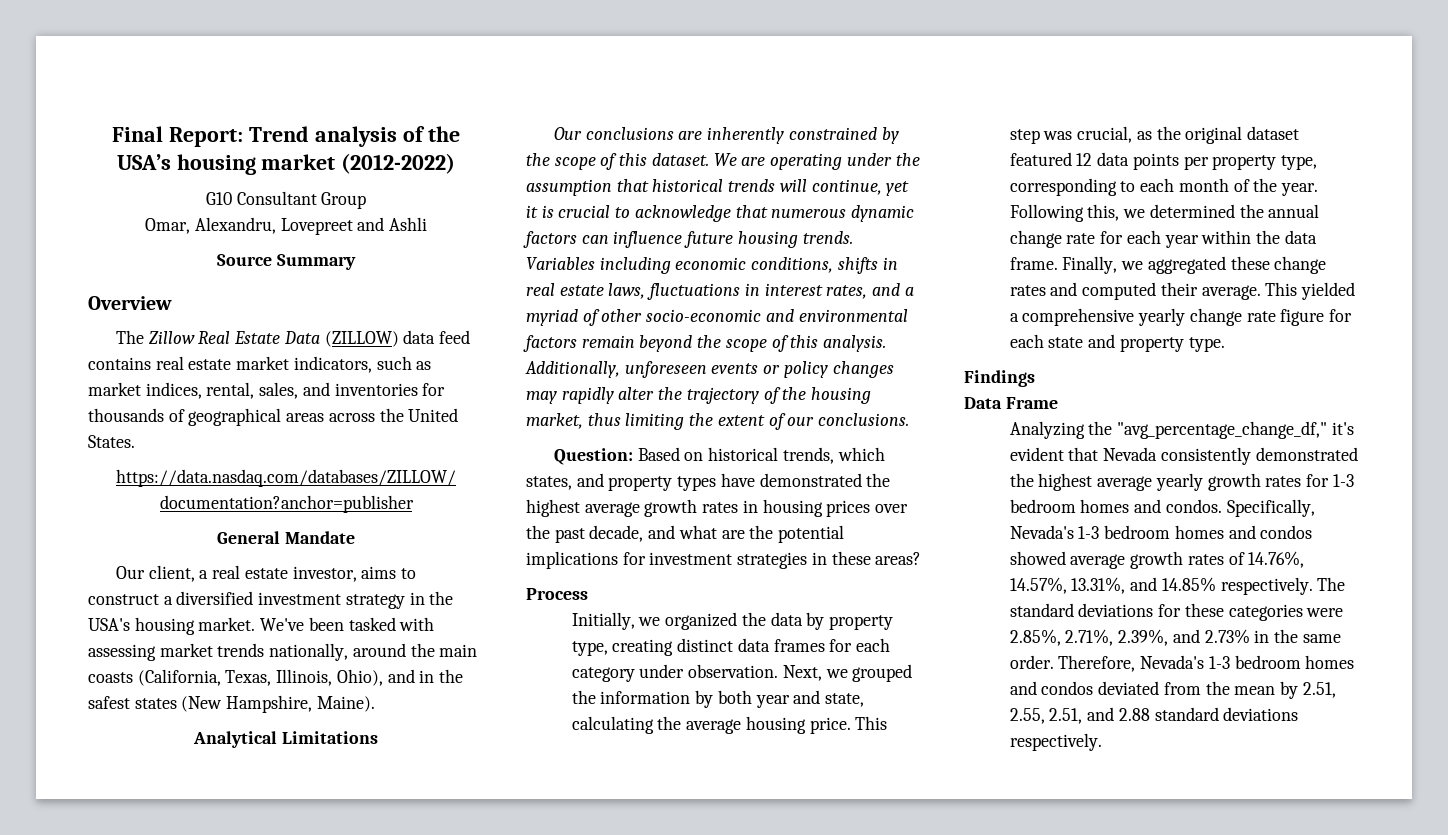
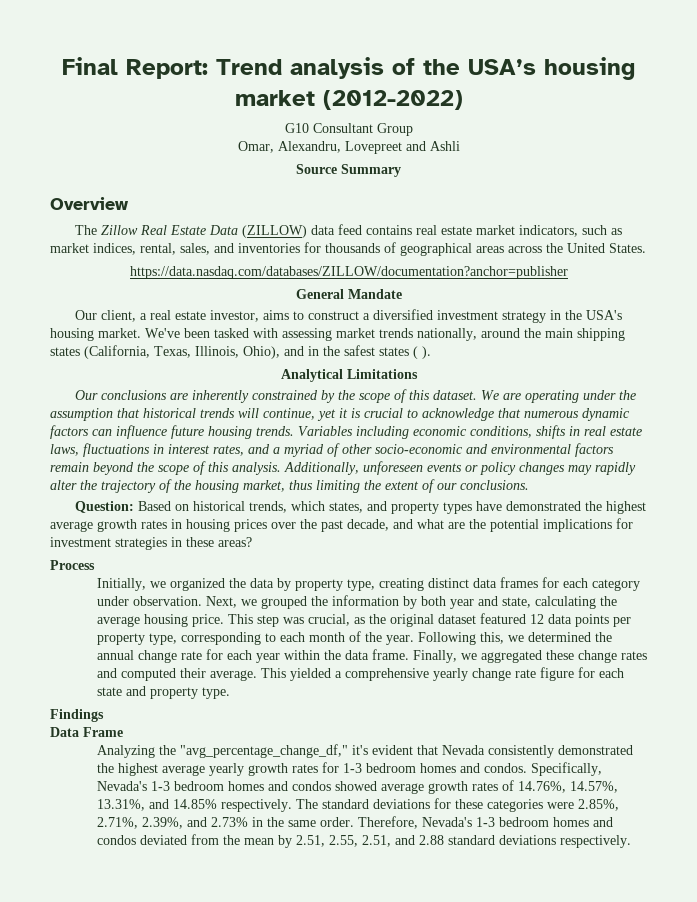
[88,672,133,683] coasts -> [577,328,625,341] [50,347,80,356] shipping states
[181,695,375,713] (New Hampshire, Maine). -> [413,346,431,359] ( ).

